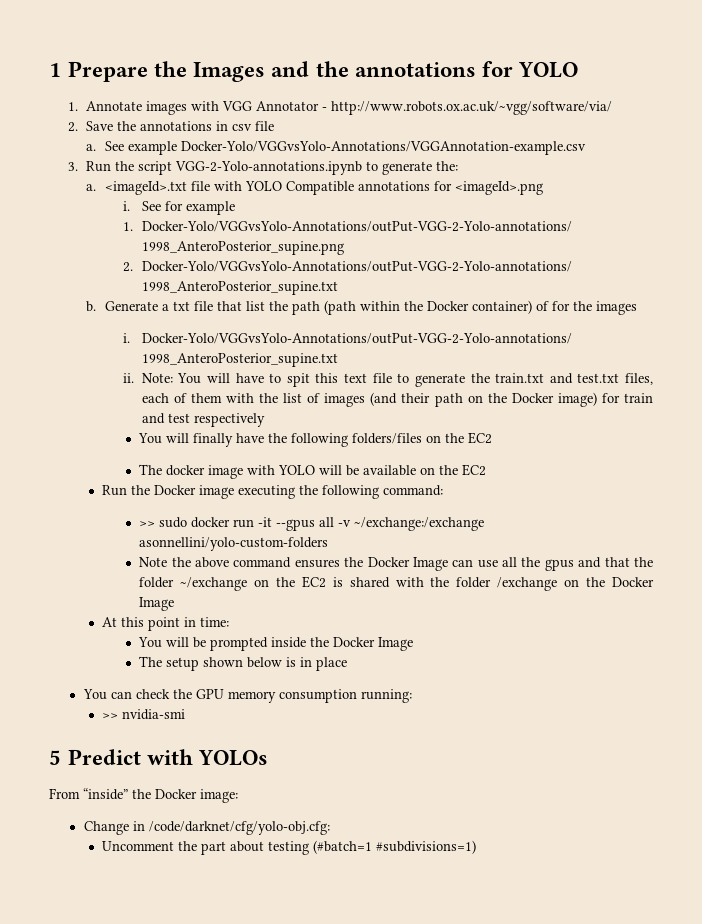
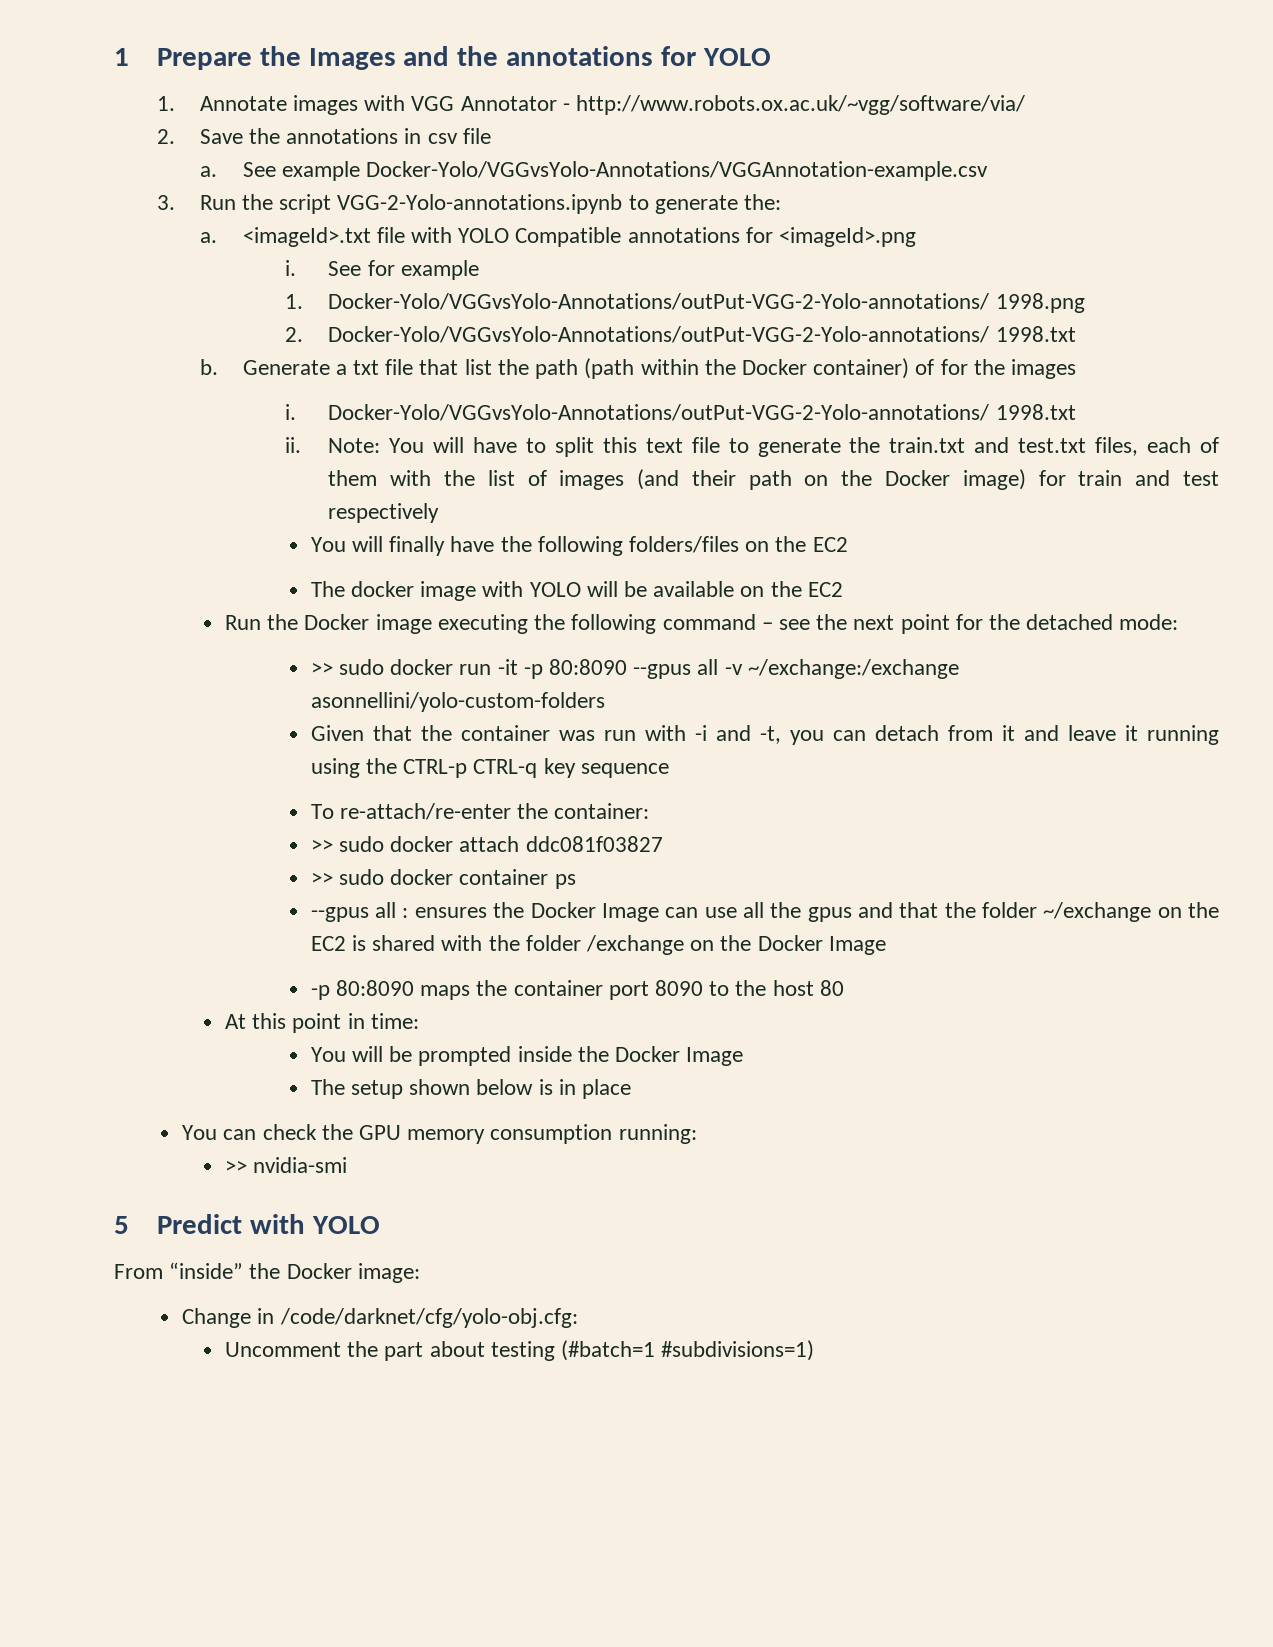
[141,241,344,255] 1998_AnteroPosterior_supine.png -> [995,293,1085,313] 1998.png
[141,281,338,295] 1998_AnteroPosterior_supine.txt -> [995,326,1076,342] 1998.txt
[141,353,338,367] 1998_AnteroPosterior_supine.txt -> [995,404,1076,420] 1998.txt
[286,373,310,387] spit -> [554,437,594,457] split
[383,485,444,496] command: -> [662,614,1179,634] command – see the next point for the detached mode:
(273, 522) none -> [523,659,628,679] -p 80:8090
[139,557,292,568] Note the above command -> [310,725,1219,745] [310,758,669,778] [310,803,650,820] [310,836,663,852] [310,869,576,889] [310,902,409,922] Given that the container was run with -i and -t, you can detach from it and leave it running using the CTRL-p CTRL-q key sequence // To re-attach/re-enter the container: // >> sudo docker attach ddc081f03827 // >> sudo docker container ps // --gpus all :
(175, 604) none -> [310,980,844,1000] // -p 80:8090 maps the container port 8090 to the host 80
[198,750,269,766] YOLOs -> [311,1216,380,1234] YOLO

